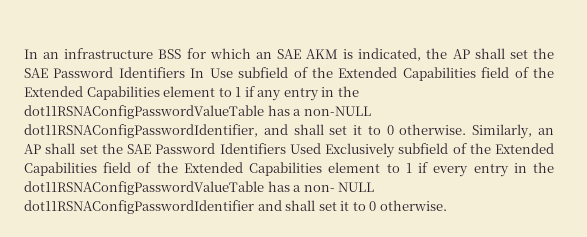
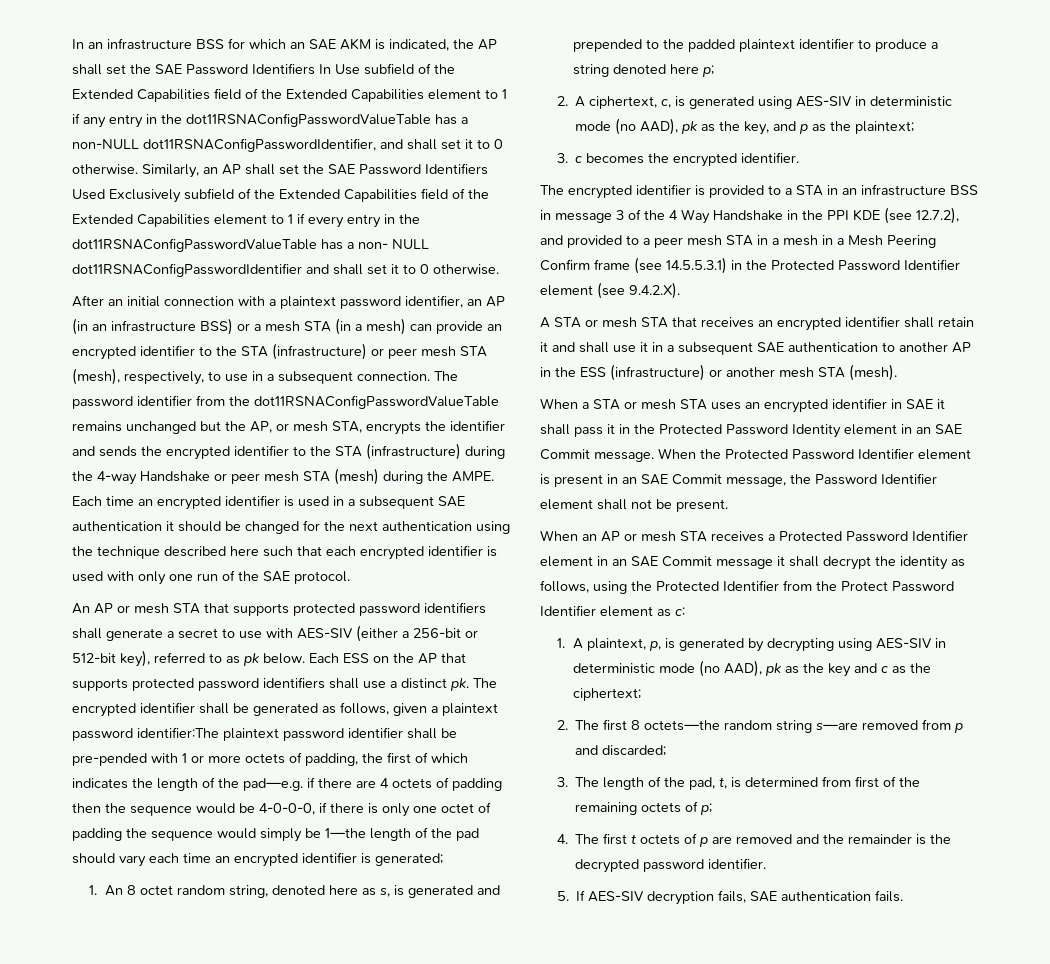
(447, 205) none -> [72,295,505,309] [72,318,502,335] [72,343,487,360] [72,368,458,385] [72,395,499,409] [72,420,505,435] [72,443,505,460] [72,468,494,485] [72,495,465,510] [72,520,510,534] [72,545,497,560] [72,570,350,585] [72,602,486,616] [72,625,478,642] [72,650,466,667] [72,677,497,691] [72,702,498,717] [72,727,457,741] [72,752,468,766] [72,777,502,791] [72,802,491,817] [72,827,479,842] [72,852,443,867] [88,885,501,898] [573,38,939,52] [573,64,715,77] [556,96,952,109] [574,118,914,135] [556,152,799,167] [540,184,978,199] [540,207,959,224] [540,235,936,248] [540,257,960,274] [540,282,680,299] [540,316,974,331] [540,342,971,355] [540,364,897,381] [540,398,945,413] [540,424,962,438] [540,448,971,462] [540,473,937,487] [540,499,728,512] [540,530,968,542] [540,556,965,570] [540,580,954,594] [540,605,685,617] [556,638,947,652] [573,660,932,677] [573,688,642,701] [556,719,963,733] [574,745,666,756] [556,776,920,790] [574,801,712,815] [556,833,951,847] [574,858,766,873] [556,890,903,905] // After an initial connection with a plaintext password identifier, an AP (in an infrastructure BSS) or a mesh STA (in a mesh) can provide an encrypted identifier to the STA (infrastructure) or peer mesh STA (mesh), respectively, to use in a subsequent connection. The password identifier from the dot11RSNAConfigPasswordValueTable remains unchanged but the AP, or mesh STA, encrypts the identifier and sends the encrypted identifier to the STA (infrastructure) during the 4-way Handshake or peer mesh STA (mesh) during the AMPE. Each time an encrypted identifier is used in a subsequent SAE authentication it should be changed for the next authentication using the technique described here such that each encrypted identifier is used with only one run of the SAE protocol. // An AP or mesh STA that supports protected password identifiers shall generate a secret to use with AES-SIV (either a 256-bit or 512-bit key), referred to as pk below. Each ESS on the AP that supports protected password identifiers shall use a distinct pk. The encrypted identifier shall be generated as follows, given a plaintext password identifier:The plaintext password identifier shall be pre-pended with 1 or more octets of padding, the first of which indicates the length of the pad—e.g. if there are 4 octets of padding then the sequence would be 4-0-0-0, if there is only one octet of padding the sequence would simply be 1—the length of the pad should vary each time an encrypted identifier is generated; // 1. An 8 octet random string, denoted here as s, is generated and prepended to the padded plaintext identifier to produce a string denoted here p; // 2. A ciphertext, c, is generated using AES-SIV in deterministic mode (no AAD), pk as the key, and p as the plaintext; // 3. c becomes the encrypted identifier. // The encrypted identifier is provided to a STA in an infrastructure BSS in message 3 of the 4 Way Handshake in the PPI KDE (see 12.7.2), and provided to a peer mesh STA in a mesh in a Mesh Peering Confirm frame (see 14.5.5.3.1) in the Protected Password Identifier element (see 9.4.2.X). // A STA or mesh STA that receives an encrypted identifier shall retain it and shall use it in a subsequent SAE authentication to another AP in the ESS (infrastructure) or another mesh STA (mesh). // When a STA or mesh STA uses an encrypted identifier in SAE it shall pass it in the Protected Password Identity element in an SAE Commit message. When the Protected Password Identifier element is present in an SAE Commit message, the Password Identifier element shall not be present. // When an AP or mesh STA receives a Protected Password Identifier element in an SAE Commit message it shall decrypt the identity as follows, using the Protected Identifier from the Protect Password Identifier element as c: // 1. A plaintext, p, is generated by decrypting using AES-SIV in deterministic mode (no AAD), pk as the key and c as the ciphertext; // 2. The first 8 octets—the random string s—are removed from p and discarded; // 3. The length of the pad, t, is determined from first of the remaining octets of p; // 4. The first t octets of p are removed and the remainder is the decrypted password identifier. // 5. If AES-SIV decryption fails, SAE authentication fails.

